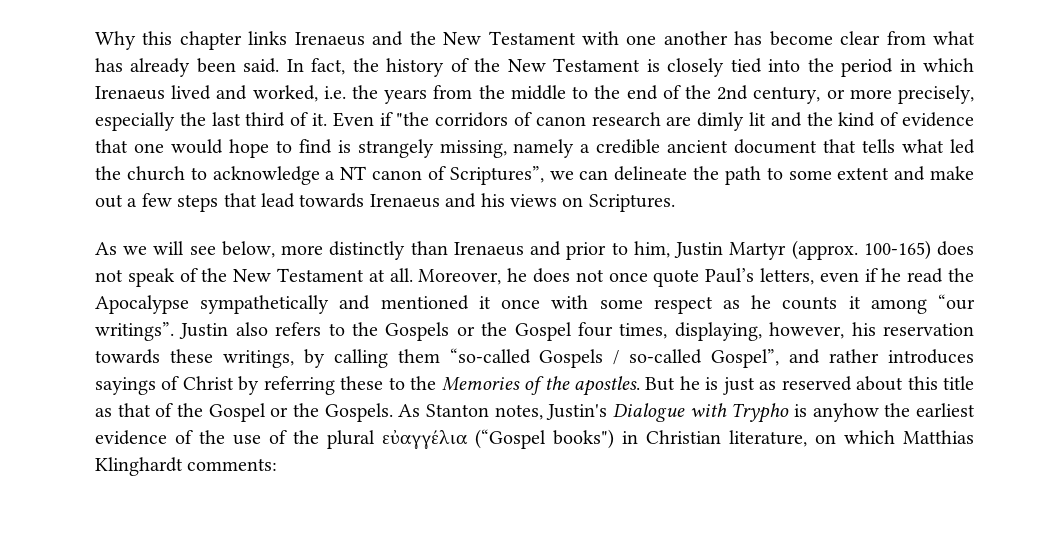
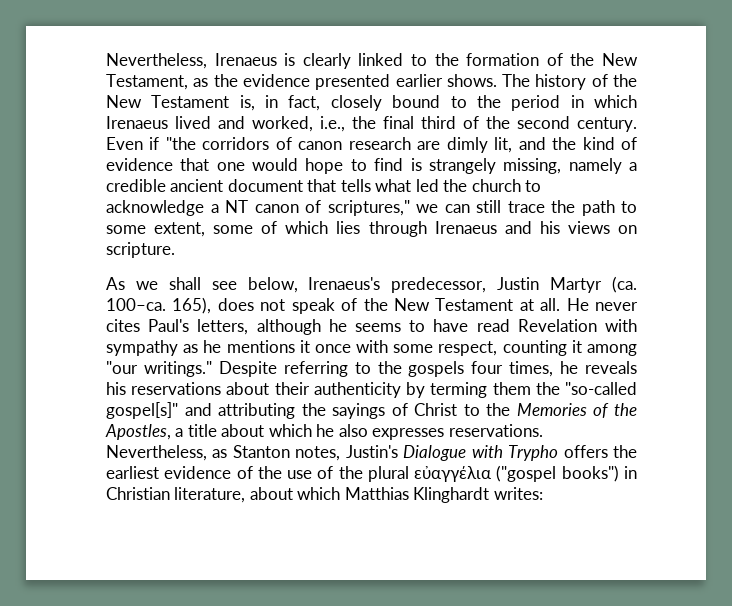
[95,31,975,50] [95,58,379,77] Why this chapter links Irenaeus and the New Testament with one another has become clear from what has already been said. In fact, the -> [106,53,639,69] [106,74,531,90] Nevertheless, Irenaeus is clearly linked to the formation of the New Testament, as the evidence presented earlier shows. The
[646,58,801,77] is closely tied into -> [239,95,467,111] is, in fact, closely bound to
[323,85,975,104] [95,112,327,131] i.e. the years from the middle to the end of the 2nd century, or more precisely, especially the last third of it. -> [320,116,637,132] i.e., the final third of the second century.
[749,112,766,126] lit -> [494,137,513,153] lit,
[449,166,544,185] Scriptures”, -> [327,200,410,216] scriptures,"
[614,166,688,181] delineate -> [476,200,545,213] still trace
[837,166,975,181] [95,193,365,212] extent and make out a few steps that lead towards -> [154,221,427,237] extent, some of which lies through
[588,194,675,212] Scriptures. -> [106,242,175,258] scripture.
[153,241,185,255] will -> [168,277,201,290] shall
[281,240,931,260] more distinctly than Irenaeus and prior to him, Justin Martyr (approx. 100-165) -> [308,276,638,293] [106,297,212,314] Irenaeus's predecessor, Justin Martyr (ca. 100–ca. 165),
[418,268,974,287] [95,294,975,314] [95,322,974,341] [95,348,974,368] [95,376,384,395] Moreover, he does not once quote Paul’s letters, even if he read the Apocalypse sympathetically and mentioned it once with some respect as he counts it among “our writings”. Justin also refers to the Gospels or the Gospel four times, displaying, however, his reservation towards these writings, by calling them “so-called Gospels / so-called Gospel”, and rather introduces sayings of Christ by referring these -> [566,298,639,311] [106,319,637,335] [106,340,637,356] [106,361,637,377] [106,382,637,398] [106,402,458,419] He never cites Paul's letters, although he seems to have read Revelation with sympathy as he mentions it once with some respect, counting it among "our writings." Despite referring to the gospels four times, he reveals his reservations about their authenticity by terming them the "so-called gospel[s]" and attributing the sayings of Christ
[573,376,975,396] [95,403,421,422] apostles. But he is just as reserved about this title as that of the Gospel or the Gospels. As -> [105,424,543,440] [106,445,228,461] Apostles, a title about which he also expresses reservations. Nevertheless, as
[793,403,879,422] is anyhow -> [563,445,608,458] offers
[475,429,546,449] (“Gospel -> [496,465,557,482] ("gospel
[815,434,836,444] on -> [249,487,293,500] about
[187,458,278,471] comments: -> [493,487,543,500] writes:

